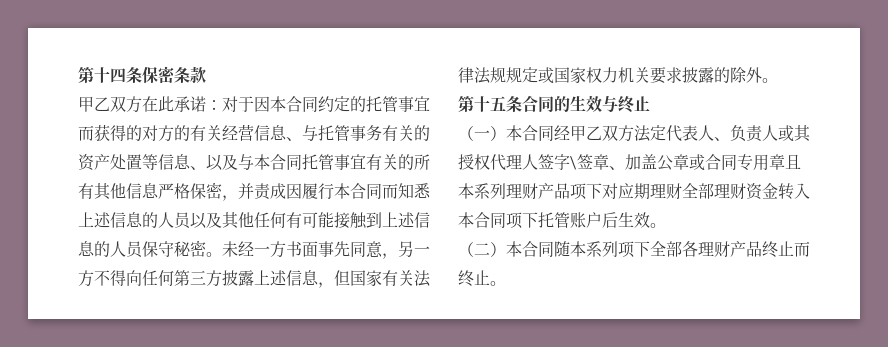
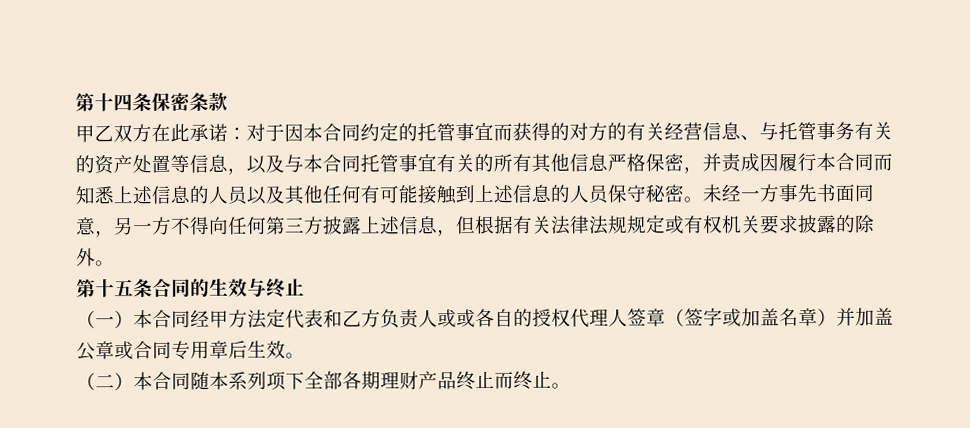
[190,166,206,170] 、 -> [227,167,247,175] ，
[286,241,350,257] 书面事先 -> [778,183,855,203] 事先书面
[350,270,382,287] 国家 -> [475,215,514,235] 根据
[554,67,618,84] 国家权力 -> [684,215,723,234] 有权
[586,125,618,141] 乙双 -> (229, 319) none
[698,125,730,141] 人、 -> [323,309,381,328] 和乙方
[794,125,811,142] 其 -> [456,308,533,328] 或各自的
[554,154,625,170] 字\签章、 -> [646,307,856,327] 章（签字或加盖名章）并
[785,154,801,169] [458,183,810,200] [458,212,602,229] 且本系列理财产品项下对应期理财全部理财资金转入本合同项下托管账户 -> (229, 349) none
(698, 249) none -> [361,371,381,390] 期

